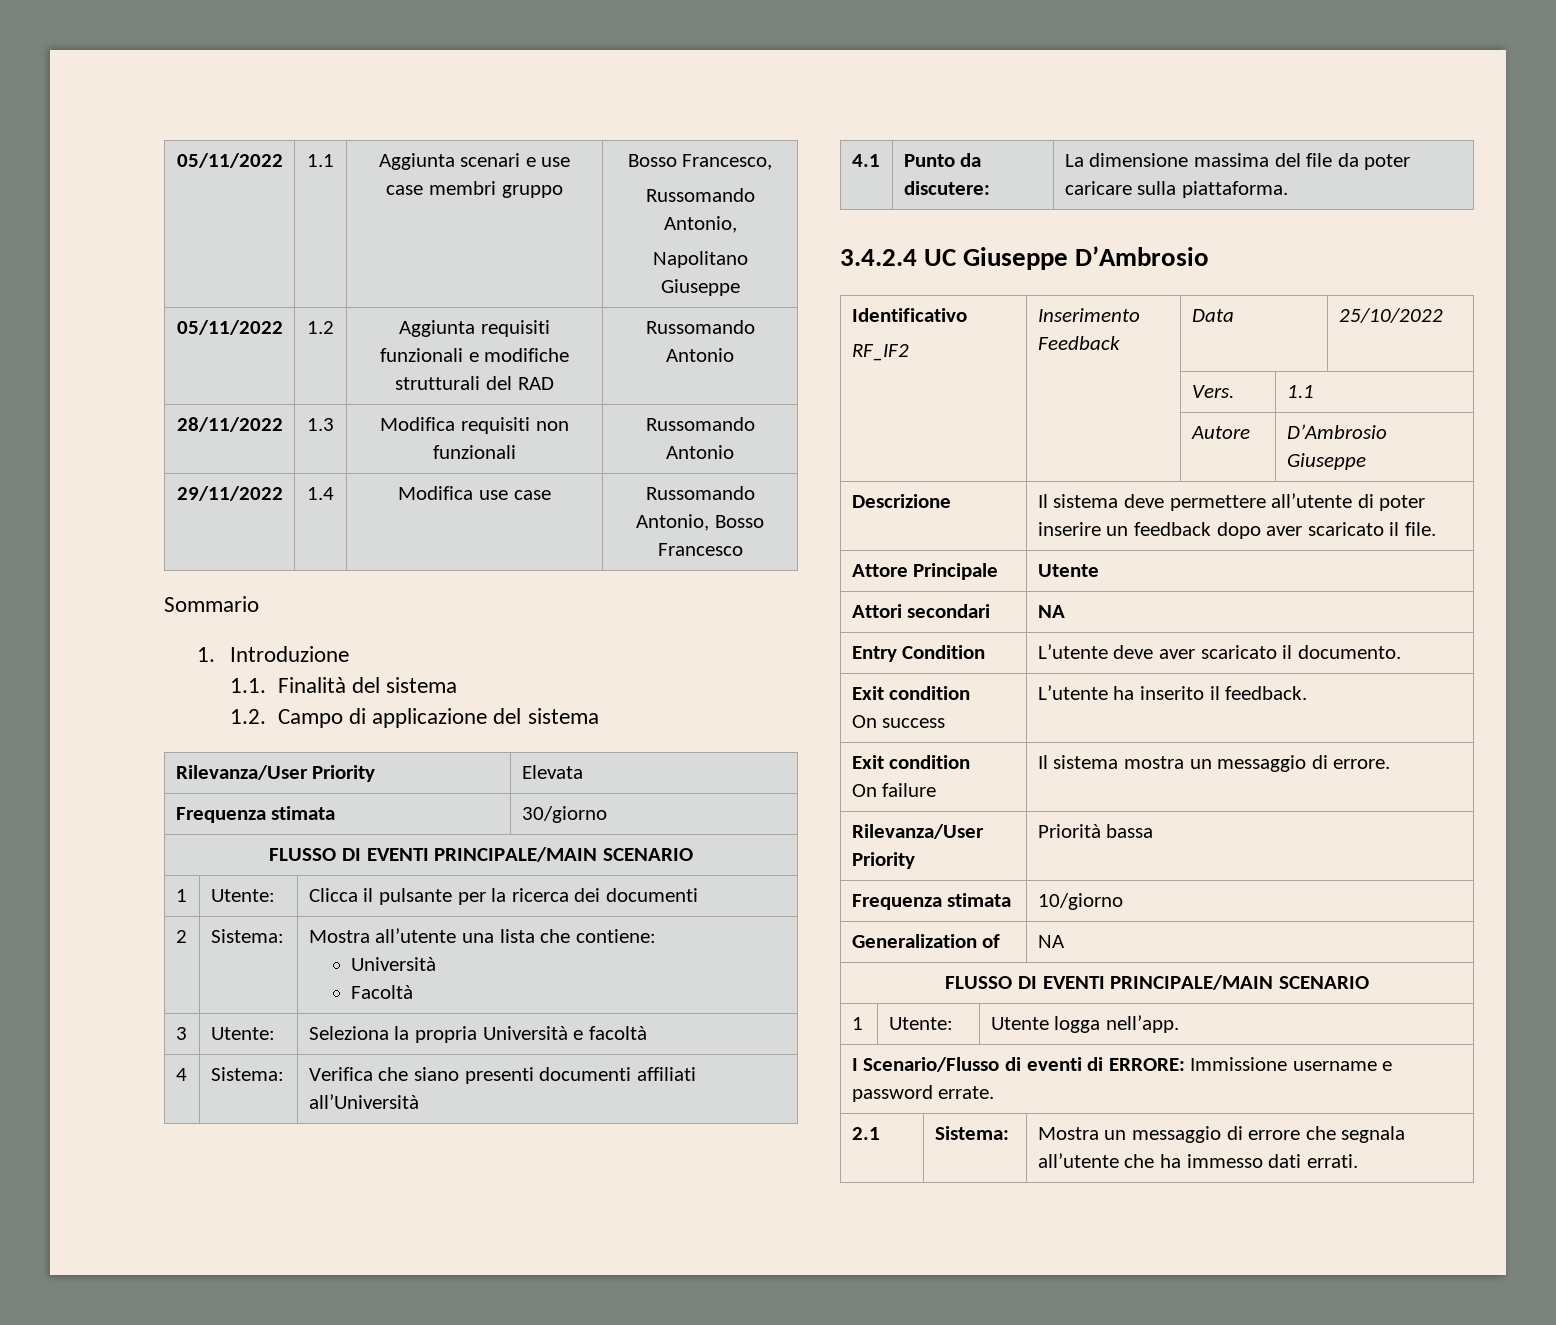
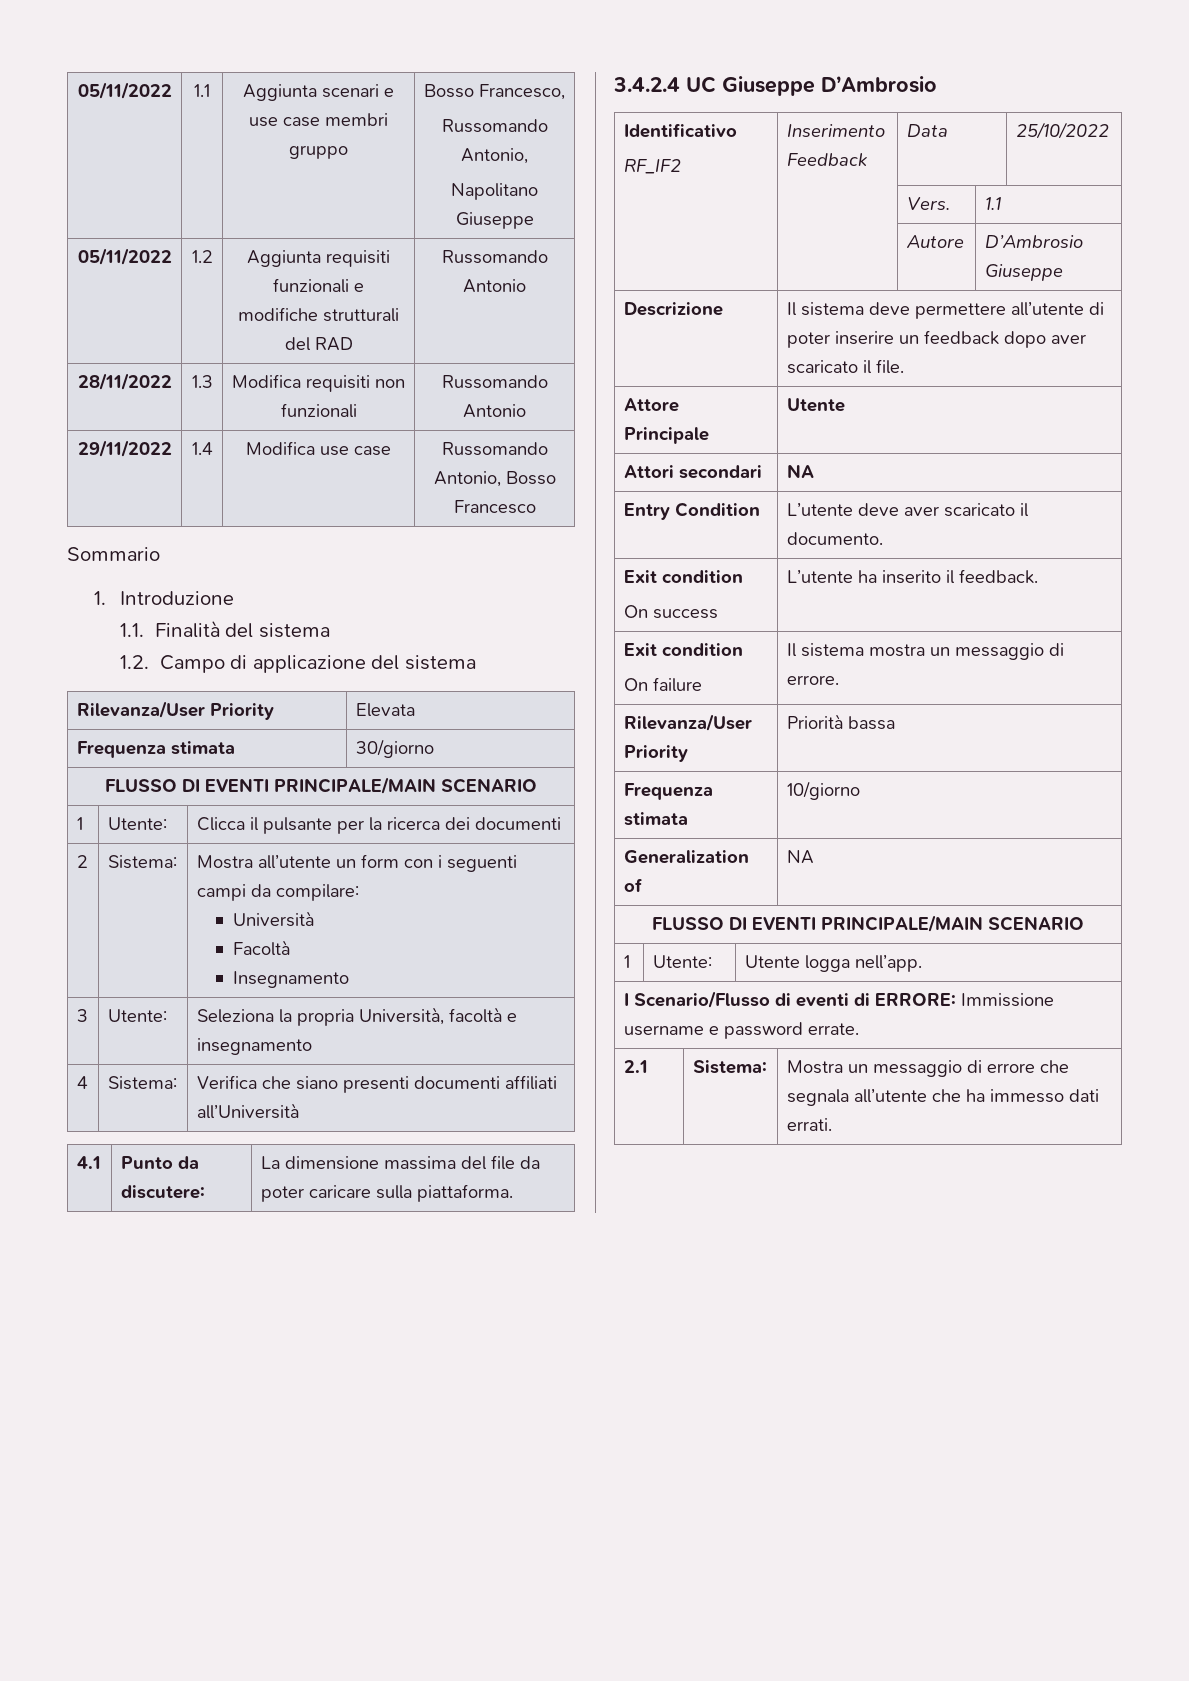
[461,929,656,943] una lista che contiene: -> [335,854,517,872] [196,884,359,901] un form con i seguenti campi da compilare:
(414, 992) none -> [232,971,349,988] // Insegnamento
[482,1026,647,1040] Università e facoltà -> [358,1007,517,1025] [196,1038,312,1055] Università, facoltà e insegnamento

